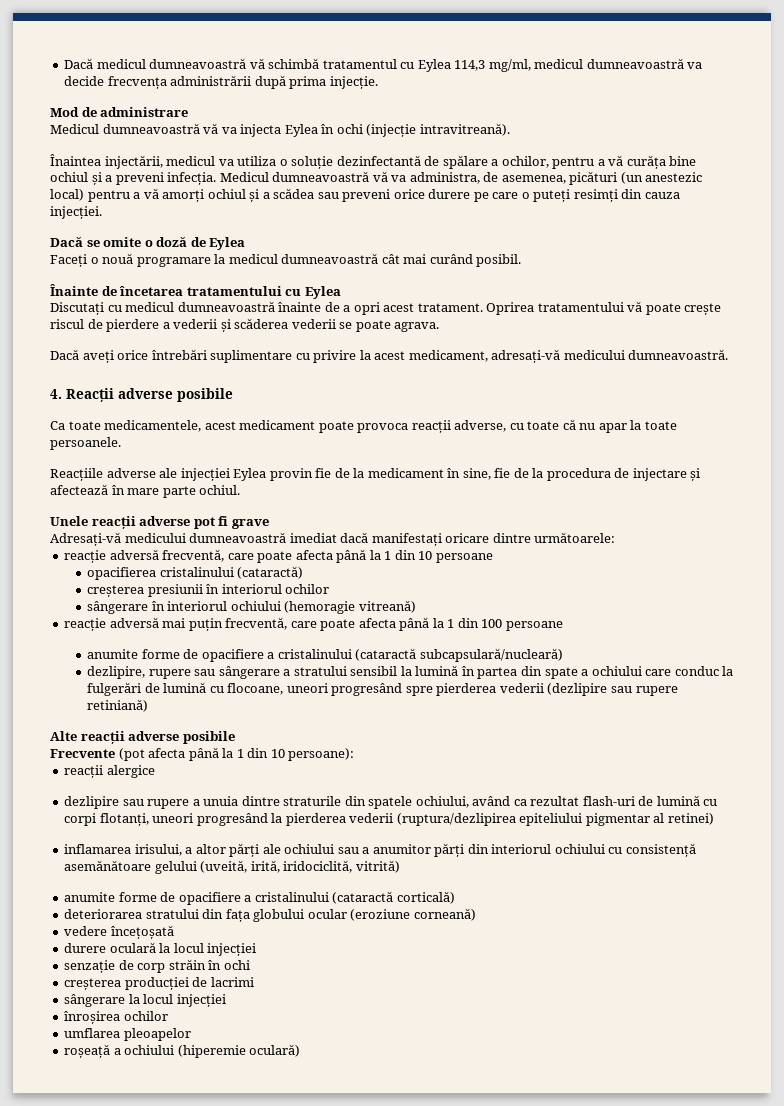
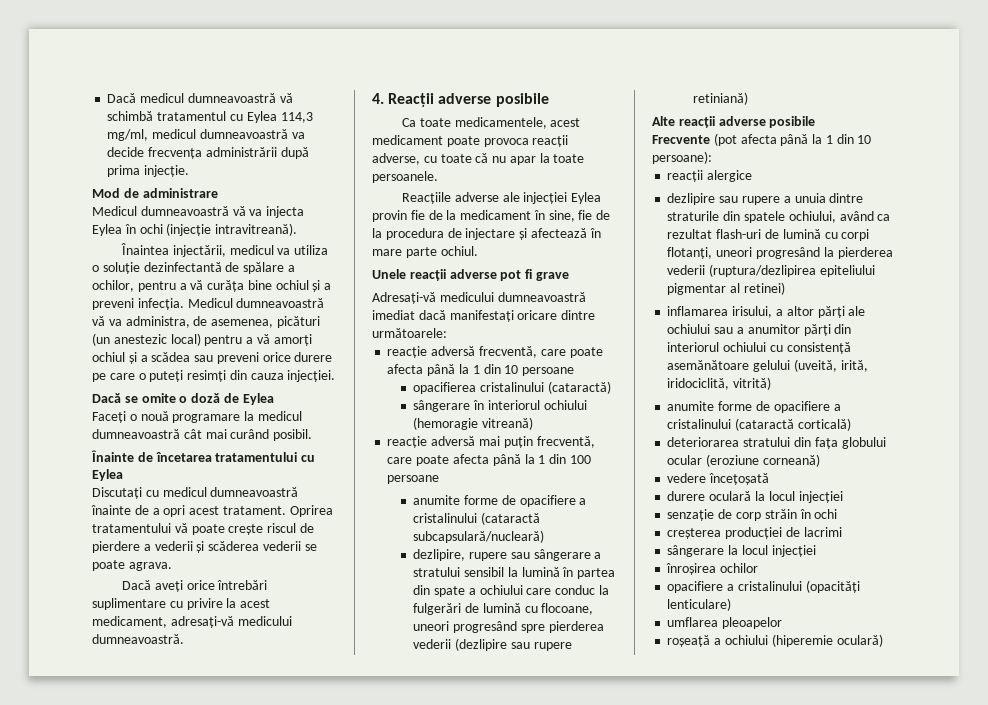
[87,584,330,597] // creșterea presiunii în interiorul ochilor -> (611, 387) none
(168, 1016) none -> [667,580,860,593] [667,598,732,611] // opacifiere a cristalinului (opacități lenticulare)

